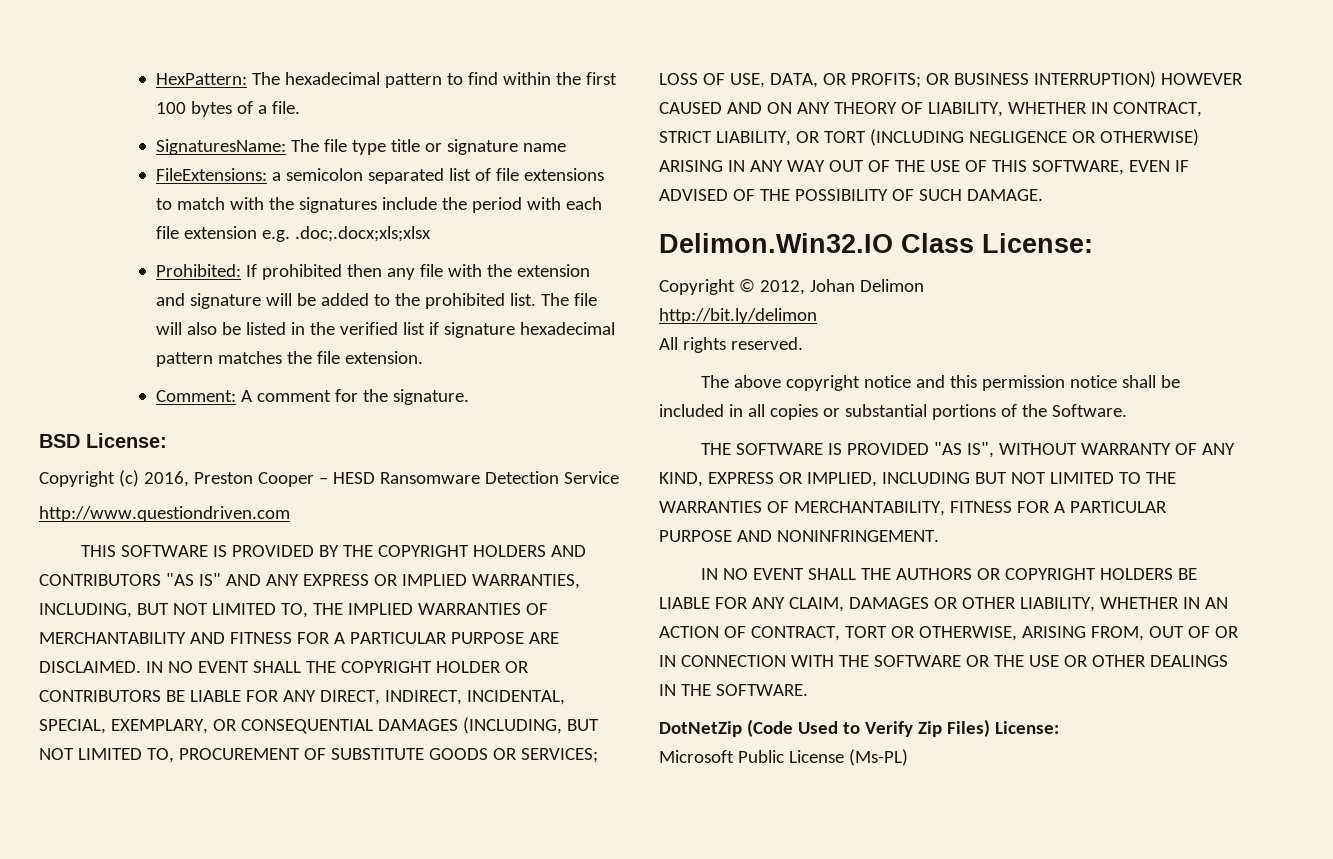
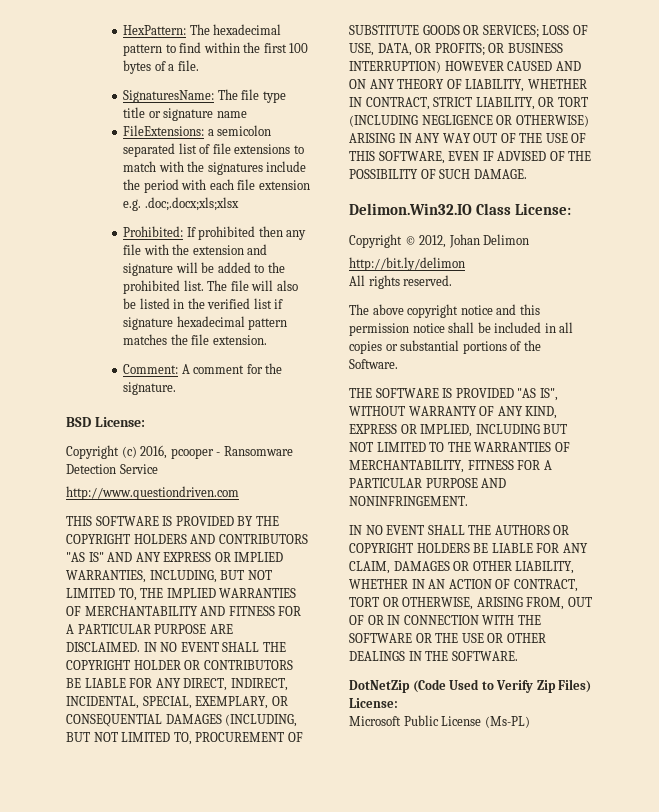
[193,472,375,487] Preston Cooper – HESD -> [170,448,221,459] pcooper -

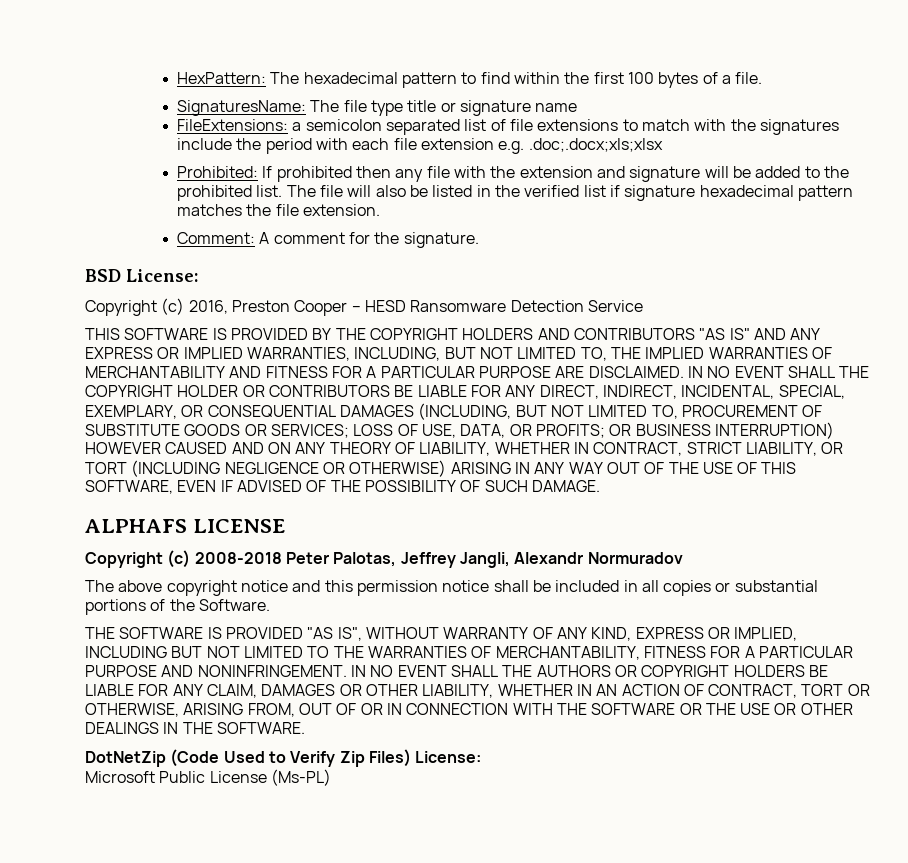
[170,448,221,459] pcooper - -> [231,300,406,316] Preston Cooper – HESD
[66,486,239,500] // http://www.questiondriven.com -> (643, 306) none
[349,203,572,215] [349,234,530,248] [349,257,465,271] [349,275,453,289] Delimon.Win32.IO Class License: // Copyright © 2012, Johan Delimon // http://bit.ly/delimon // All rights reserved. -> [85,519,285,533] [85,550,683,568] ALPHAFS LICENSE // Copyright (c) 2008-2018 Peter Palotas, Jeffrey Jangli, Alexandr Normuradov
(468, 501) // -> (347, 671) none

